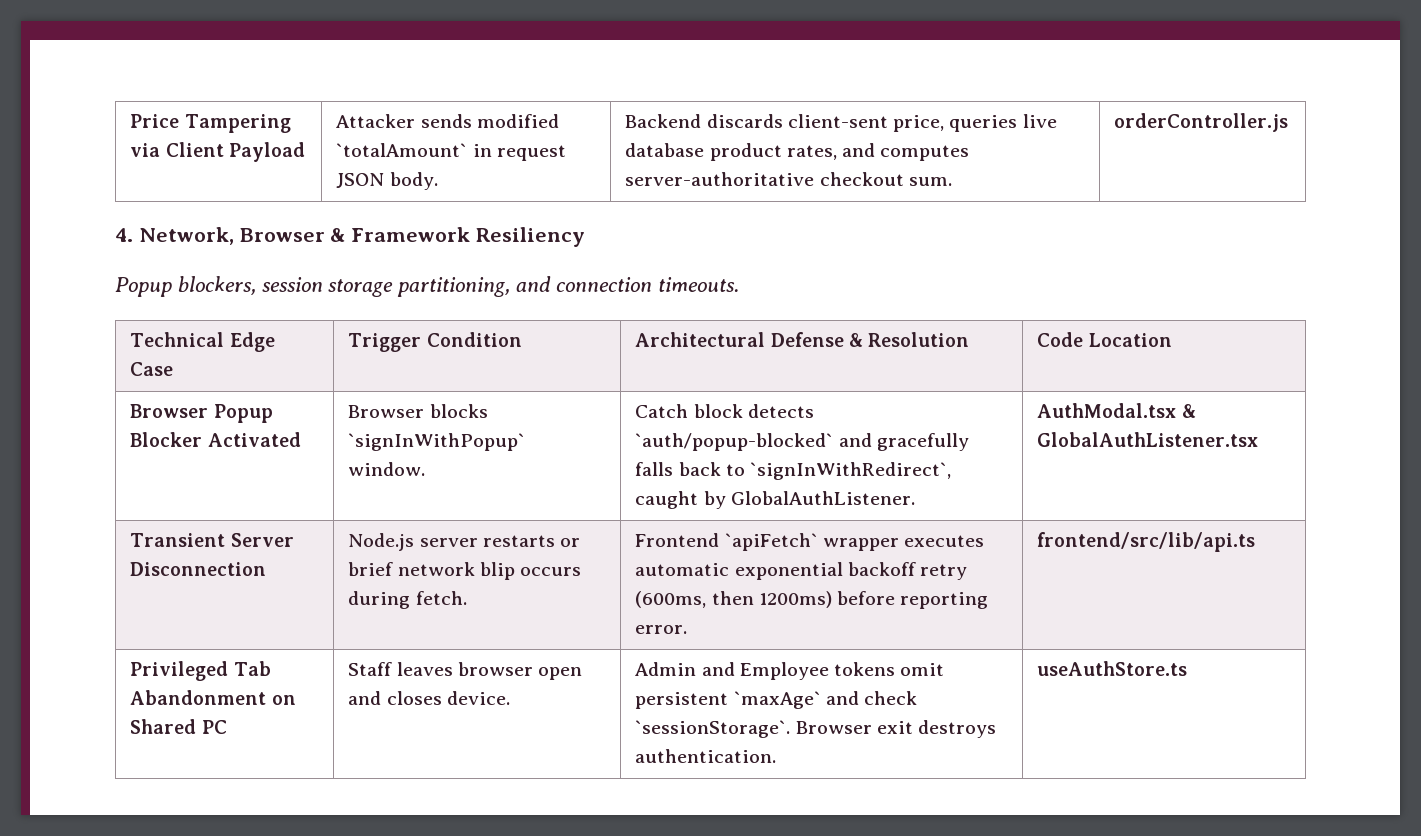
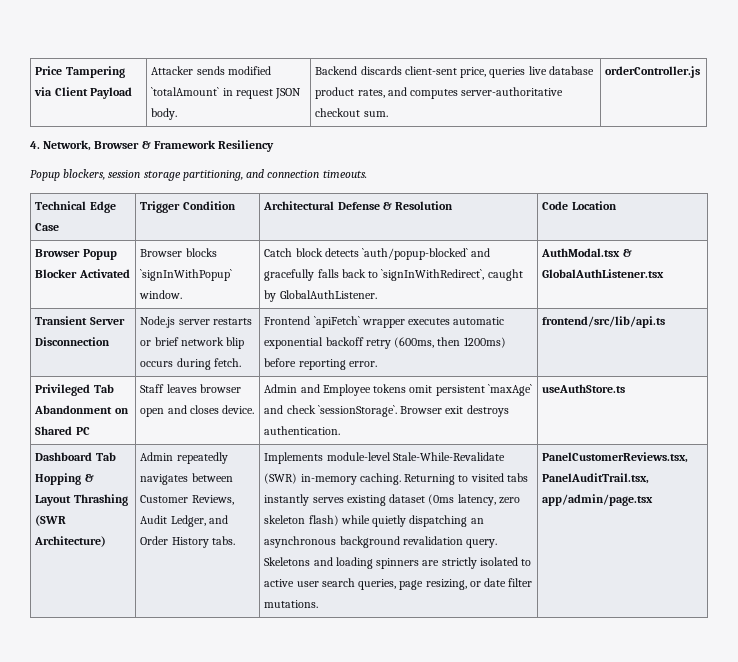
(1188, 668) none -> [35,452,116,461] [35,473,94,485] [35,494,128,506] [35,515,67,526] [34,536,107,547] [140,452,228,464] [140,473,233,485] [140,495,234,505] [140,515,228,527] [140,536,235,548] [264,452,505,464] [264,473,528,485] [264,494,520,506] [264,515,484,527] [264,536,498,548] [264,557,532,569] [264,578,533,590] [264,600,319,608] [542,452,689,463] [542,473,650,484] [542,494,654,506] // Dashboard Tab Hopping & Layout Thrashing (SWR Architecture) | Admin repeatedly navigates between Customer Reviews, Audit Ledger, and Order History tabs. | Implements module-level Stale-While-Revalidate (SWR) in-memory caching. Returning to visited tabs instantly serves existing dataset (0ms latency, zero skeleton flash) while quietly dispatching an asynchronous background revalidation query. Skeletons and loading spinners are strictly isolated to active user search queries, page resizing, or date filter mutations. | PanelCustomerReviews.tsx, PanelAuditTrail.tsx, app/admin/page.tsx

